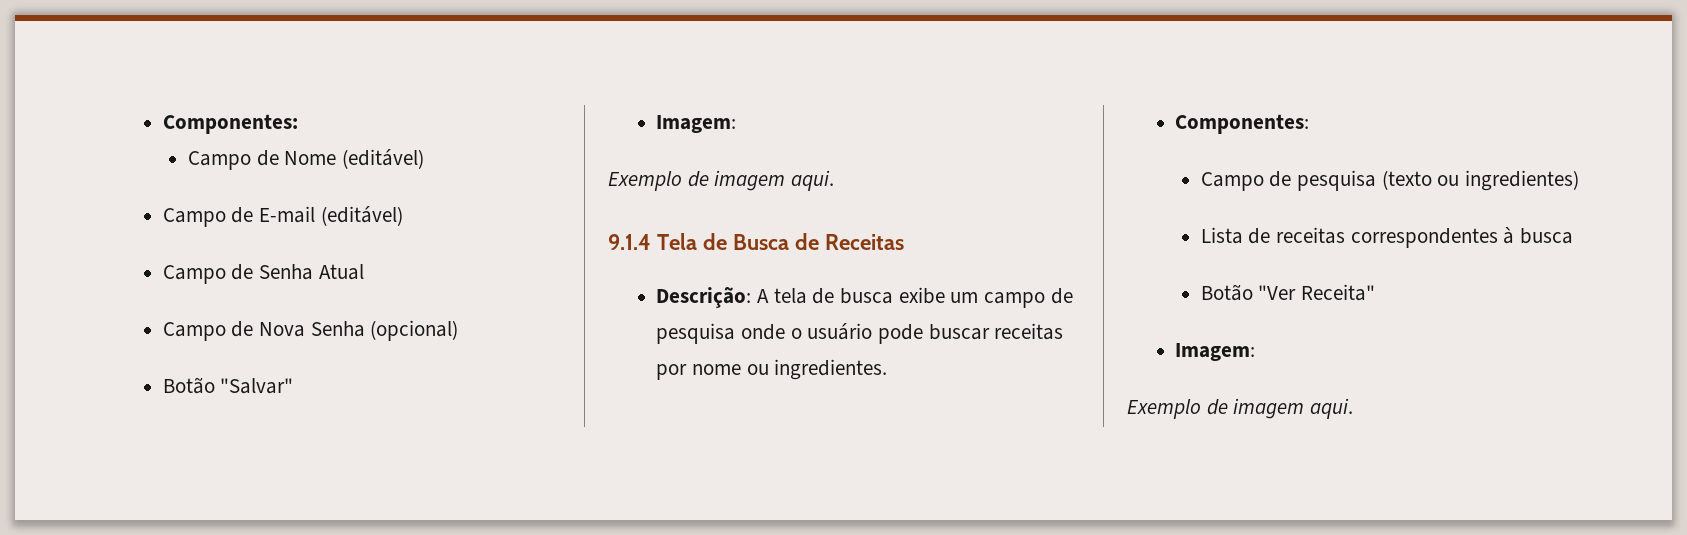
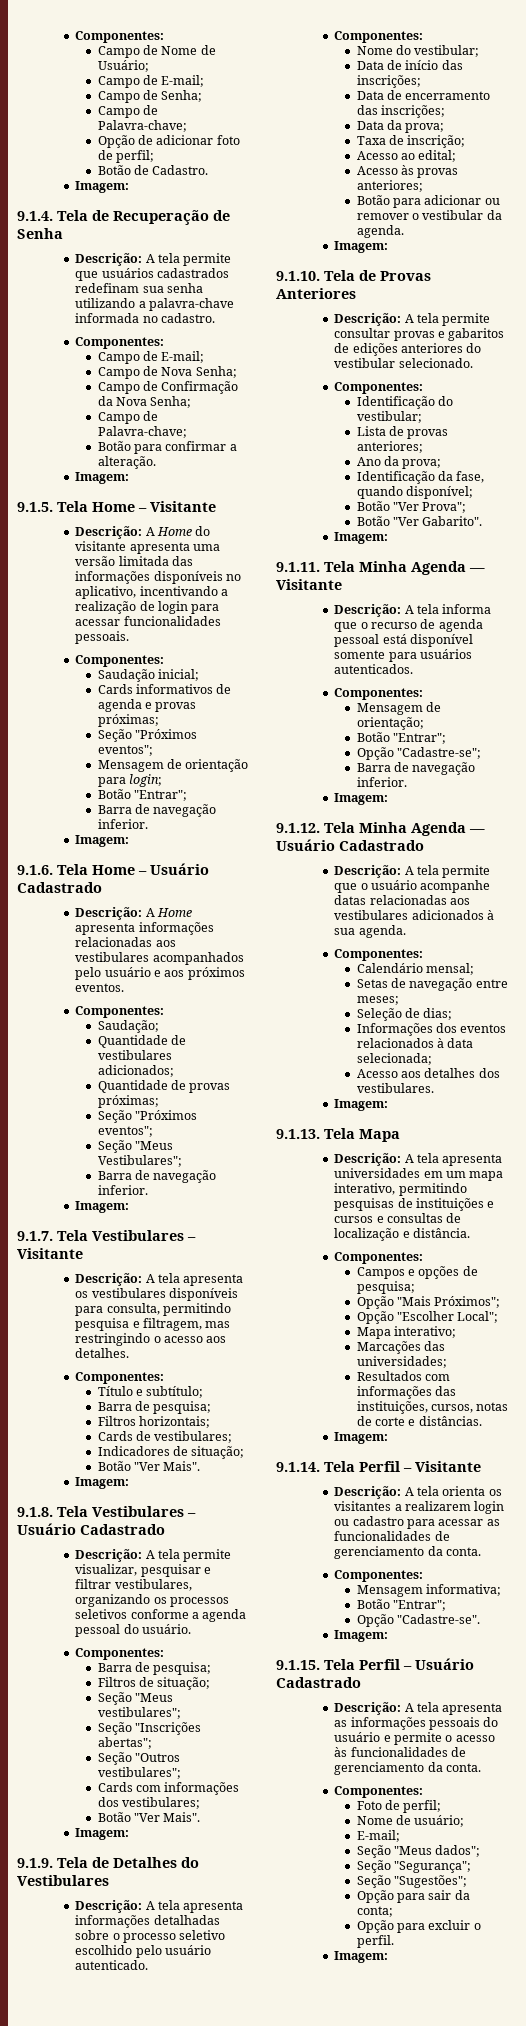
[342,149,425,169] [162,206,403,227] [162,264,364,284] [162,320,459,341] [162,377,294,394] [656,115,737,133] [608,170,835,191] [608,233,904,250] [656,287,1073,308] [656,323,1064,344] [656,359,888,380] [1175,114,1310,134] [1200,170,1580,191] [1200,227,1574,248] [1200,284,1376,301] [1175,343,1256,361] [1127,398,1354,419] (editável) // Campo de E-mail (editável) // Campo de Senha Atual // Campo de Nova Senha (opcional) // Botão "Salvar" // Imagem: // Exemplo de imagem aqui. // 9.1.4 Tela de Busca de Receitas // Descrição: A tela de busca exibe um campo de pesquisa onde o usuário pode buscar receitas por nome ou ingredientes. // Componentes: // Campo de pesquisa (texto ou ingredientes) // Lista de receitas correspondentes à busca // Botão "Ver Receita" // Imagem: // Exemplo de imagem aqui. -> [200,45,216,55] [97,60,149,72] [97,75,205,88] [97,90,203,103] [97,105,158,118] [97,120,187,132] [97,135,240,148] [97,150,154,163] [97,165,209,175] [75,181,130,193] [17,210,230,225] [17,228,63,239] [75,253,232,266] [75,268,230,281] [75,283,204,293] [75,298,235,311] [75,313,216,323] [75,337,165,349] [97,351,205,364] [97,366,237,379] [97,381,239,394] [97,396,192,408] [97,411,158,424] [97,426,187,438] [97,441,237,454] [97,456,156,469] [75,472,130,484] [17,501,216,512] [75,526,211,539] [75,541,221,554] [75,556,194,566] [75,571,242,584] [75,586,229,599] [75,601,220,614] [75,616,221,626] [75,631,130,644] [75,655,165,667] [97,669,199,682] [97,684,232,694] [97,699,197,712] [97,714,159,727] [97,729,197,742] [97,745,153,756] [97,759,249,772] [97,774,162,787] [97,789,187,801] [97,804,217,817] [97,819,148,829] [75,835,130,847] [17,863,209,875] [17,882,102,893] [75,907,193,920] [75,922,214,935] [75,937,176,947] [75,952,244,965] [75,967,245,980] [75,983,125,992] [75,1006,165,1018] [97,1020,159,1033] [97,1035,186,1048] [97,1050,172,1060] [97,1065,174,1077] [97,1080,231,1093] [97,1095,159,1108] [97,1110,197,1123] [97,1126,153,1137] [97,1140,173,1153] [97,1155,182,1167] [97,1170,217,1183] [97,1185,148,1195] [75,1201,130,1213] [17,1230,196,1241] [17,1248,83,1259] [75,1273,244,1286] [75,1288,239,1301] [75,1303,232,1316] [75,1318,231,1331] [75,1333,227,1346] [75,1348,130,1358] [75,1372,165,1384] [97,1386,204,1398] [97,1401,212,1414] [97,1416,210,1428] [97,1431,233,1443] [97,1446,245,1459] [97,1461,201,1471] [75,1477,130,1489] [17,1506,196,1517] [17,1523,165,1535] [75,1549,232,1562] [75,1564,212,1577] [75,1579,192,1591] [75,1594,230,1607] [75,1609,247,1622] [75,1624,192,1637] [75,1648,165,1660] [97,1662,212,1675] [97,1677,211,1690] [97,1692,173,1705] [97,1707,181,1719] [97,1722,201,1735] [97,1737,152,1749] [97,1752,180,1765] [97,1767,181,1779] [97,1782,240,1795] [97,1797,200,1809] [97,1812,201,1822] [75,1828,130,1840] [17,1857,199,1868] [17,1875,109,1886] [75,1900,244,1913] [75,1915,220,1928] [75,1930,226,1943] [75,1945,212,1958] [75,1960,149,1970] [334,31,424,43] [356,45,480,57] [356,60,463,70] [356,75,421,88] [356,90,491,100] [356,105,445,118] [356,120,445,133] [356,135,466,148] [356,150,457,162] [356,165,459,178] [356,180,423,192] [356,195,500,208] [356,210,502,220] [356,225,404,238] [334,241,389,253] [276,270,431,281] [276,288,356,299] [334,313,491,326] [334,328,505,341] [334,343,482,356] [334,358,473,368] [334,382,424,394] [356,396,453,409] [356,411,422,423] [356,426,449,439] [356,441,423,453] [356,456,442,469] [356,471,485,484] [356,486,473,499] [356,501,467,513] [356,516,483,526] [334,532,389,544] [276,561,485,575] [276,579,342,590] [334,604,492,617] [334,619,483,632] [334,634,474,647] [334,649,473,662] [334,664,414,674] [334,688,424,700] [356,702,441,715] [356,717,424,730] [356,732,446,744] [356,747,481,760] [356,762,476,775] [356,777,407,787] [334,793,389,805] [276,822,485,836] [276,839,424,851] [334,865,491,878] [334,880,491,893] [334,895,471,905] [334,910,495,920] [334,925,406,938] [334,949,424,961] [356,963,474,975] [356,978,508,991] [356,996,399,1005] [356,1008,453,1021] [356,1023,507,1036] [356,1038,474,1048] [356,1053,432,1065] [356,1068,500,1078] [356,1083,434,1093] [334,1099,389,1111] [276,1128,400,1142] [334,1153,503,1166] [334,1168,504,1181] [334,1183,467,1196] [334,1198,495,1211] [334,1213,462,1223] [334,1228,471,1241] [334,1252,424,1264] [356,1266,478,1279] [356,1281,415,1294] [356,1296,501,1309] [356,1311,499,1324] [356,1326,456,1339] [356,1341,445,1354] [356,1356,447,1368] [356,1371,450,1381] [356,1386,456,1399] [356,1401,509,1414] [356,1416,482,1426] [334,1432,389,1444] [276,1461,481,1472] [334,1486,502,1499] [334,1501,505,1514] [334,1516,500,1529] [334,1531,450,1541] [334,1546,482,1559] [334,1570,424,1582] [356,1584,501,1597] [356,1599,446,1611] [356,1614,480,1627] [334,1630,389,1642] [276,1658,474,1670] [276,1677,361,1688] [334,1702,503,1715] [334,1717,499,1730] [334,1732,495,1745] [334,1747,467,1757] [334,1762,482,1775] [334,1786,424,1798] [356,1800,442,1813] [356,1815,465,1827] [356,1830,400,1842] [356,1845,481,1858] [356,1860,471,1873] [356,1875,467,1888] [356,1890,470,1903] [356,1906,393,1917] [356,1920,481,1933] [356,1935,394,1948] [334,1951,389,1963] de Usuário; // Campo de E-mail; // Campo de Senha; // Campo de Palavra-chave; // Opção de adicionar foto de perfil; // Botão de Cadastro. // Imagem: // 9.1.4. Tela de Recuperação de Senha // Descrição: A tela permite que usuários cadastrados redefinam sua senha utilizando a palavra-chave informada no cadastro. // Componentes: // Campo de E-mail; // Campo de Nova Senha; // Campo de Confirmação da Nova Senha; // Campo de Palavra-chave; // Botão para confirmar a alteração. // Imagem: // 9.1.5. Tela Home – Visitante // Descrição: A Home do visitante apresenta uma versão limitada das informações disponíveis no aplicativo, incentivando a realização de login para acessar funcionalidades pessoais. // Componentes: // Saudação inicial; // Cards informativos de agenda e provas próximas; // Seção "Próximos eventos"; // Mensagem de orientação para login; // Botão "Entrar"; // Barra de navegação inferior. // Imagem: // 9.1.6. Tela Home – Usuário Cadastrado // Descrição: A Home apresenta informações relacionadas aos vestibulares acompanhados pelo usuário e aos próximos eventos. // Componentes: // Saudação; // Quantidade de vestibulares adicionados; // Quantidade de provas próximas; // Seção "Próximos eventos"; // Seção "Meus Vestibulares"; // Barra de navegação inferior. // Imagem: // 9.1.7. Tela Vestibulares – Visitante // Descrição: A tela apresenta os vestibulares disponíveis para consulta, permitindo pesquisa e filtragem, mas restringindo o acesso aos detalhes. // Componentes: // Título e subtítulo; // Barra de pesquisa; // Filtros horizontais; // Cards de vestibulares; // Indicadores de situação; // Botão "Ver Mais". // Imagem: // 9.1.8. Tela Vestibulares – Usuário Cadastrado // Descrição: A tela permite visualizar, pesquisar e filtrar vestibulares, organizando os processos seletivos conforme a agenda pessoal do usuário. // Componentes: // Barra de pesquisa; // Filtros de situação; // Seção "Meus vestibulares"; // Seção "Inscrições abertas"; // Seção "Outros vestibulares"; // Cards com informações dos vestibulares; // Botão "Ver Mais". // Imagem: // 9.1.9. Tela de Detalhes do Vestibulares // Descrição: A tela apresenta informações detalhadas sobre o processo seletivo escolhido pelo usuário autenticado. // Componentes: // Nome do vestibular; // Data de início das inscrições; // Data de encerramento das inscrições; // Data da prova; // Taxa de inscrição; // Acesso ao edital; // Acesso às provas anteriores; // Botão para adicionar ou remover o vestibular da agenda. // Imagem: // 9.1.10. Tela de Provas Anteriores // Descrição: A tela permite consultar provas e gabaritos de edições anteriores do vestibular selecionado. // Componentes: // Identificação do vestibular; // Lista de provas anteriores; // Ano da prova; // Identificação da fase, quando disponível; // Botão "Ver Prova"; // Botão "Ver Gabarito". // Imagem: // 9.1.11. Tela Minha Agenda — Visitante // Descrição: A tela informa que o recurso de agenda pessoal está disponível somente para usuários autenticados. // Componentes: // Mensagem de orientação; // Botão "Entrar"; // Opção "Cadastre-se"; // Barra de navegação inferior. // Imagem: // 9.1.12. Tela Minha Agenda — Usuário Cadastrado // Descrição: A tela permite que o usuário acompanhe datas relacionadas aos vestibulares adicionados à sua agenda. // Componentes: // Calendário mensal; // Setas de navegação entre meses; // Seleção de dias; // Informações dos eventos relacionados à data selecionada; // Acesso aos detalhes dos vestibulares. // Imagem: // 9.1.13. Tela Mapa // Descrição: A tela apresenta universidades em um mapa interativo, permitindo pesquisas de instituições e cursos e consultas de localização e distância. // Componentes: // Campos e opções de pesquisa; // Opção "Mais Próximos"; // Opção "Escolher Local"; // Mapa interativo; // Marcações das universidades; // Resultados com informações das instituições, cursos, notas de corte e distâncias. // Imagem: // 9.1.14. Tela Perfil – Visitante // Descrição: A tela orienta os visitantes a realizarem login ou cadastro para acessar as funcionalidades de gerenciamento da conta. // Componentes: // Mensagem informativa; // Botão "Entrar"; // Opção "Cadastre-se". // Imagem: // 9.1.15. Tela Perfil – Usuário Cadastrado // Descrição: A tela apresenta as informações pessoais do usuário e permite o acesso às funcionalidades de gerenciamento da conta. // Componentes: // Foto de perfil; // Nome de usuário; // E-mail; // Seção "Meus dados"; // Seção "Segurança"; // Seção "Sugestões"; // Opção para sair da conta; // Opção para excluir o perfil. // Imagem:

